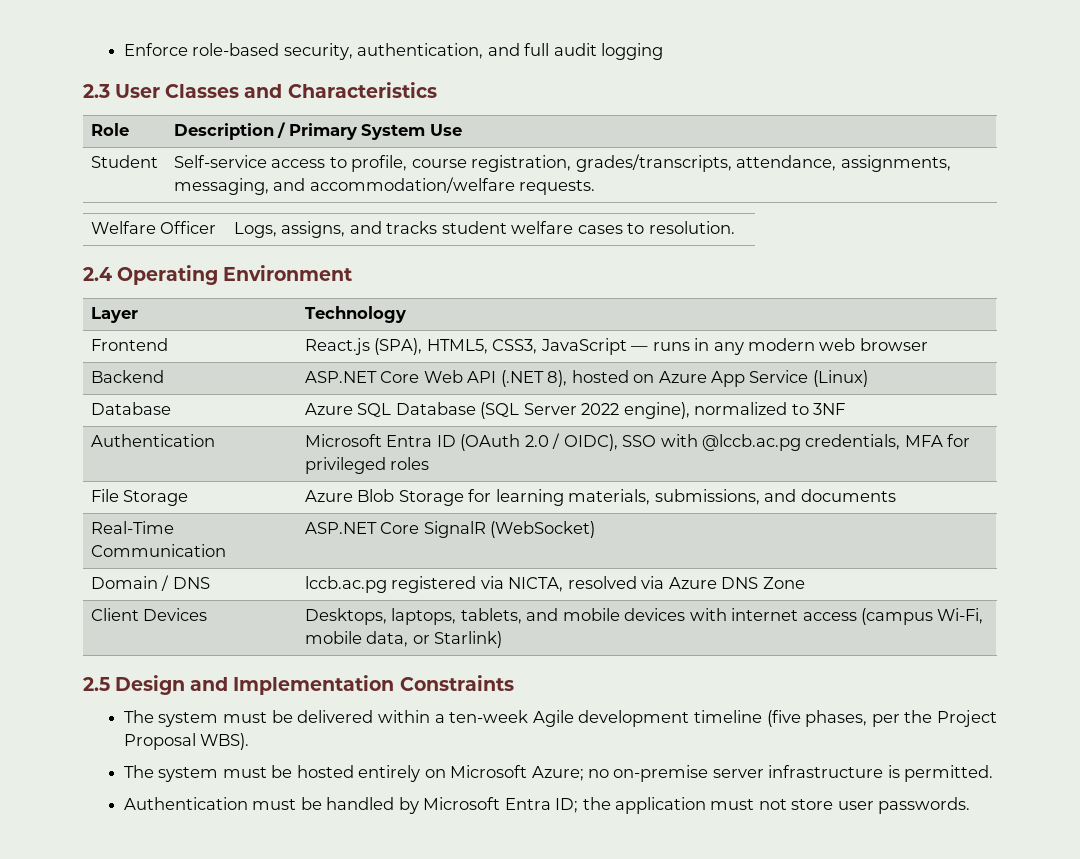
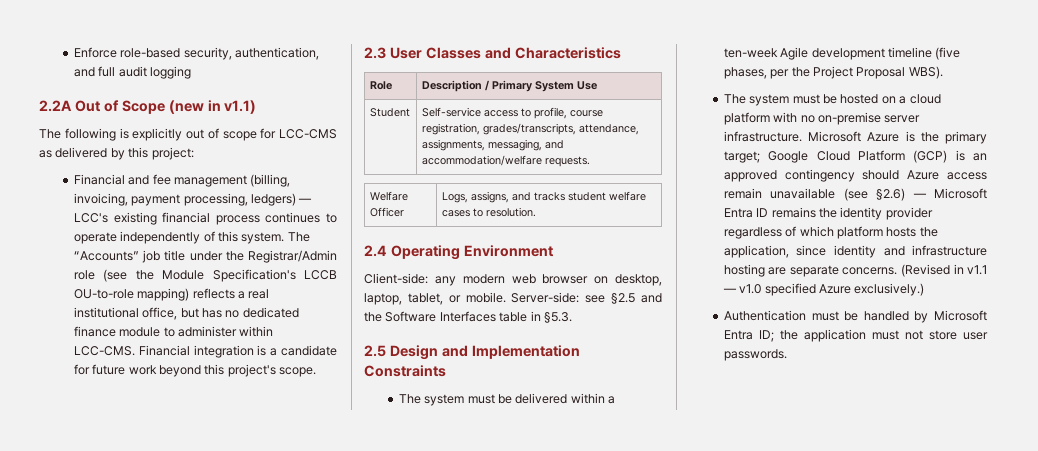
(664, 51) none -> [39,100,257,114] [39,128,337,141] [39,147,194,160] [73,174,291,187] [73,193,313,206] [73,212,337,225] [73,231,310,244] [73,250,337,263] [73,269,337,282] [73,288,270,301] [73,307,299,320] [73,326,274,337] [73,345,337,358] [73,364,317,377] // 2.2A Out of Scope (new in v1.1) // The following is explicitly out of scope for LCC-CMS as delivered by this project: // Financial and fee management (billing, invoicing, payment processing, ledgers) — LCC's existing financial process continues to operate independently of this system. The “Accounts” job title under the Registrar/Admin role (see the Module Specification's LCCB OU-to-role mapping) reflects a real institutional office, but has no dedicated finance module to administer within LCC-CMS. Financial integration is a candidate for future work beyond this project's scope.
[90,307,138,323] [304,306,406,323] [90,338,168,351] [304,338,928,355] [90,370,164,383] [304,370,868,387] [90,402,171,415] [304,402,846,419] [90,434,215,447] [304,433,971,451] [304,457,430,474] [90,489,189,506] [304,489,896,506] [90,521,174,534] [90,544,226,557] [304,521,596,538] [90,575,210,591] [304,576,805,593] [90,608,208,621] [304,608,984,625] [304,631,503,648] // Layer | Technology // Frontend | React.js (SPA), HTML5, CSS3, JavaScript — runs in any modern web browser // Backend | ASP.NET Core Web API (.NET 8), hosted on Azure App Service (Linux) // Database | Azure SQL Database (SQL Server 2022 engine), normalized to 3NF // Authentication | Microsoft Entra ID (OAuth 2.0 / OIDC), SSO with @lccb.ac.pg credentials, MFA for privileged roles // File Storage | Azure Blob Storage for learning materials, submissions, and documents // Real-Time Communication | ASP.NET Core SignalR (WebSocket) // Domain / DNS | lccb.ac.pg registered via NICTA, resolved via Azure DNS Zone // Client Devices | Desktops, laptops, tablets, and mobile devices with internet access (campus Wi-Fi, mobile data, or Starlink) -> [364,273,662,286] [364,292,662,305] [364,311,572,323] // Client-side: any modern web browser on desktop, laptop, tablet, or mobile. Server-side: see §2.5 and the Software Interfaces table in §5.3.
[358,765,994,782] entirely on Microsoft Azure; no on-premise server infrastructure is permitted. -> [881,94,941,104] [723,112,921,125] [723,131,987,144] [723,150,987,163] [723,169,987,182] [723,188,987,201] [723,207,933,220] [723,226,938,239] [723,245,987,258] [723,264,987,277] [722,283,925,296] on a cloud platform with no on-premise server infrastructure. Microsoft Azure is the primary target; Google Cloud Platform (GCP) is an approved contingency should Azure access remain unavailable (see §2.6) — Microsoft Entra ID remains the identity provider regardless of which platform hosts the application, since identity and infrastructure hosting are separate concerns. (Revised in v1.1 — v1.0 specified Azure exclusively.)

